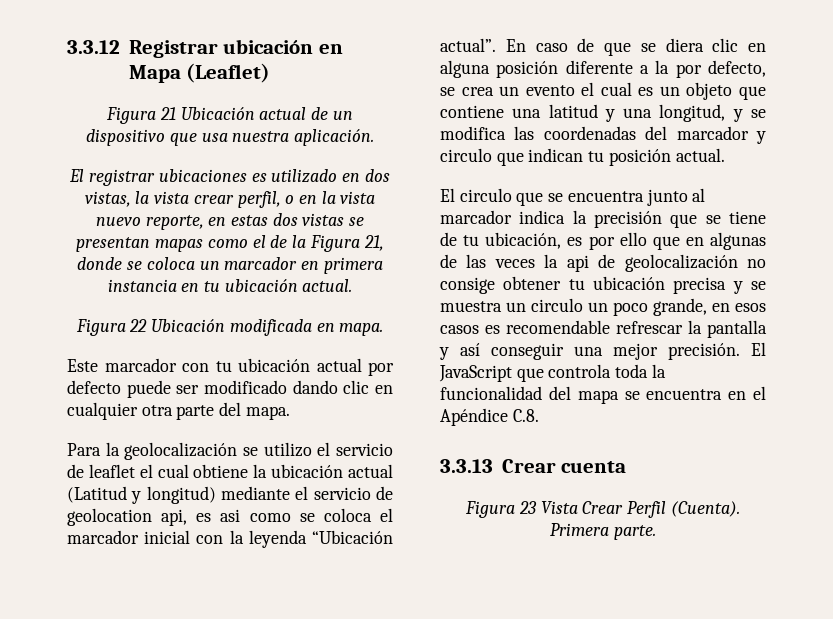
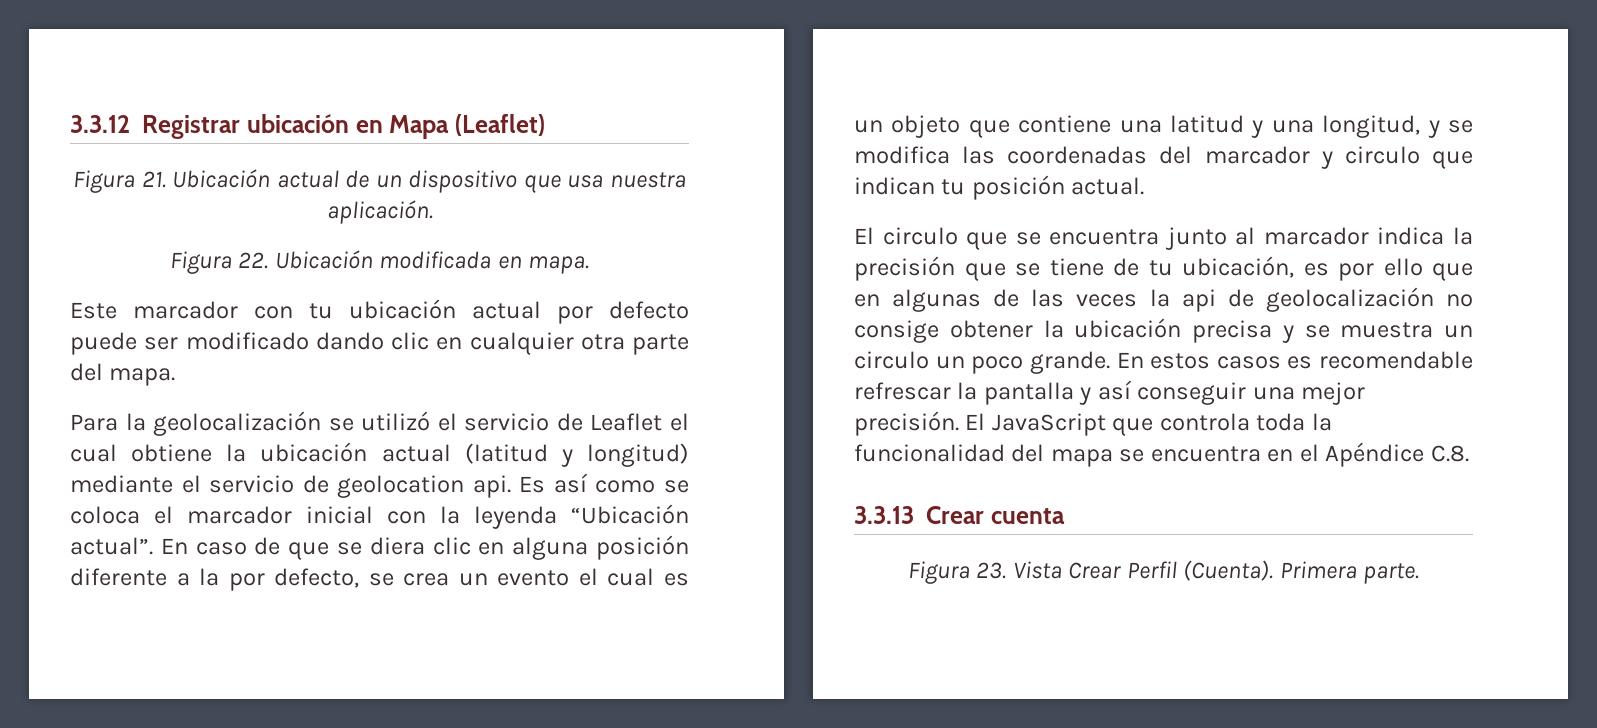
[159,107,176,120] 21 -> [141,171,166,188] 21.
[69,169,390,186] [84,191,376,208] [95,213,365,230] [76,235,384,252] [77,257,383,274] [107,279,353,292] [75,319,148,336] El registrar ubicaciones es utilizado en dos vistas, la vista crear perfil, o en la vista nuevo reporte, en estas dos vistas se presentan mapas como el de la Figura 21, donde se coloca un marcador en primera instancia en tu ubicación actual. // Figura 22 -> [169,251,269,274] Figura 22.
[263,442,393,457] [67,464,135,478] utilizo el servicio de leaflet -> [361,411,663,431] utilizó el servicio de Leaflet
[67,486,127,503] (Latitud -> [464,443,548,464] (latitud
[161,509,241,526] api, es asi -> [472,473,588,498] api. Es así
[568,279,585,290] tu -> [1043,320,1064,338] la
[653,298,766,316] grande, en esos -> [1029,351,1211,374] grande. En estos
[518,501,537,514] 23 -> [976,562,1007,579] 23.

